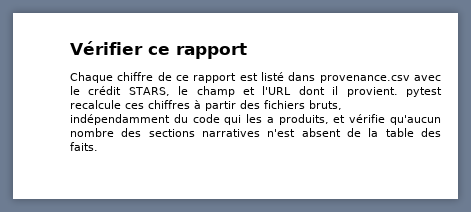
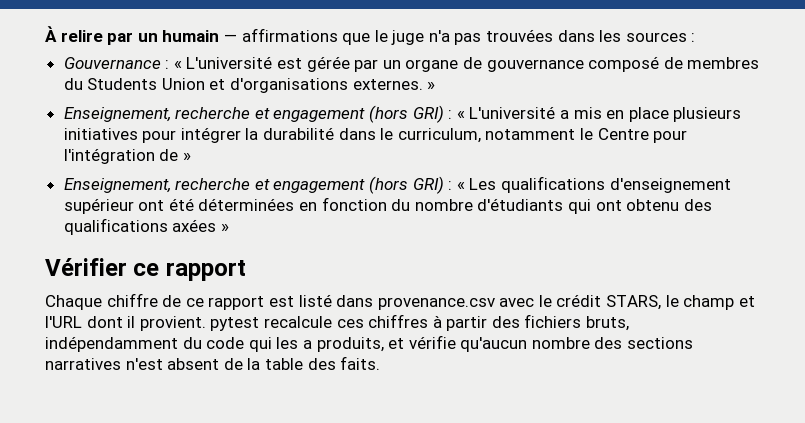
(70, 48) none -> [45,26,696,45] [63,56,760,72] [63,78,436,93] [63,105,742,123] [63,127,688,143] [63,148,191,164] [63,176,731,194] [63,197,712,214] [63,218,229,235] À relire par un humain — affirmations que le juge n'a pas trouvées dans les sources : // Gouvernance : « L'université est gérée par un organe de gouvernance composé de membres du Students Union et d'organisations externes. » // Enseignement, recherche et engagement (hors GRI) : « L'université a mis en place plusieurs initiatives pour intégrer la durabilité dans le curriculum, notamment le Centre pour l'intégration de » // Enseignement, recherche et engagement (hors GRI) : « Les qualifications d'enseignement supérieur ont été déterminées en fonction du nombre d'étudiants qui ont obtenu des qualifications axées » //

